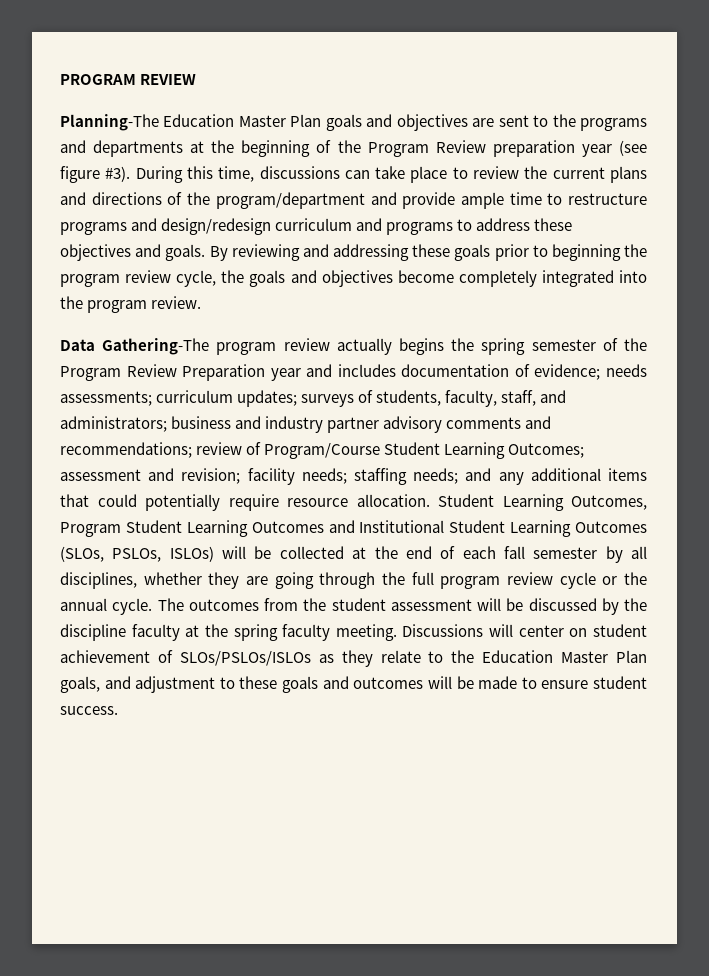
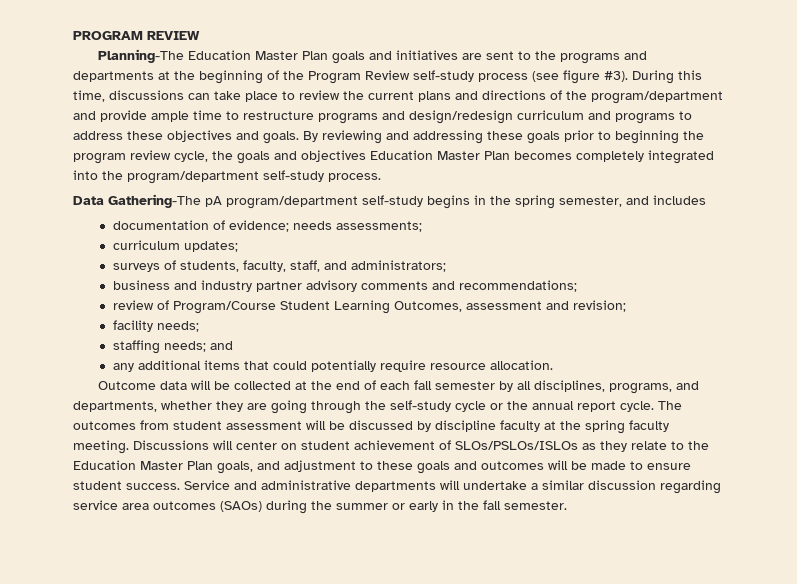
[396,114,468,131] objectives -> [395,50,458,60] initiatives
[492,140,612,157] preparation year -> [413,70,528,82] self-study process
[397,270,454,283] become -> [370,150,572,160] Education Master Plan becomes
[87,296,202,313] program review. -> [127,170,381,184] program/department self-study process.
[216,338,647,355] [60,364,301,381] program review actually begins the spring semester of the Program Review Preparation year -> [205,195,622,209] pA program/department self-study begins in the spring semester,
(396, 370) none -> (706, 200) //
(152, 398) none -> (422, 226) //
(298, 398) none -> (238, 246) //
(167, 424) none -> (446, 266) //
(192, 450) none -> (577, 286) //
[508,443,585,458] Outcomes; -> [393,301,462,312] Outcomes,
(241, 476) none -> (626, 306) //
(347, 476) none -> (199, 326) //
(492, 474) none -> (233, 345) //
[438,494,647,511] [60,520,647,537] [60,546,214,562] Student Learning Outcomes, Program Student Learning Outcomes and Institutional Student Learning Outcomes (SLOs, PSLOs, ISLOs) -> [97,381,187,390] // Outcome data
(137, 580) none -> [608,381,699,394] [73,401,157,412] programs, and departments,
[411,572,553,589] full program review -> [390,400,451,412] self-study
(107, 604) none -> [577,401,616,412] report
[303,598,327,611] the -> (169, 425) none
[624,598,647,611] the -> (431, 426) none
(118, 710) none -> [184,480,721,494] [73,500,567,514] Service and administrative departments will undertake a similar discussion regarding service area outcomes (SAOs) during the summer or early in the fall semester.

